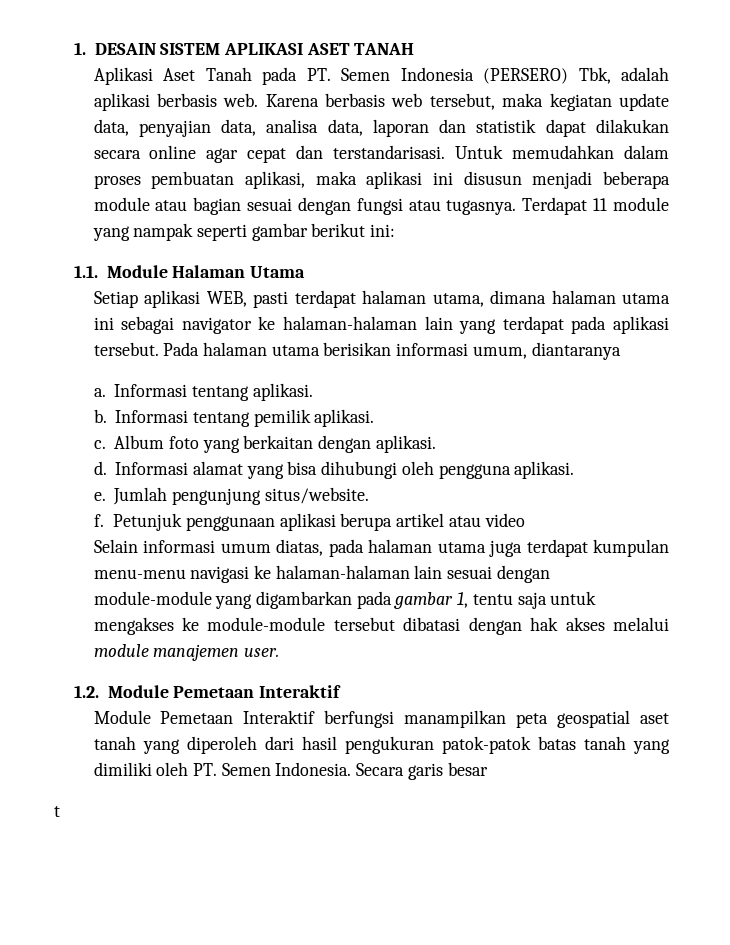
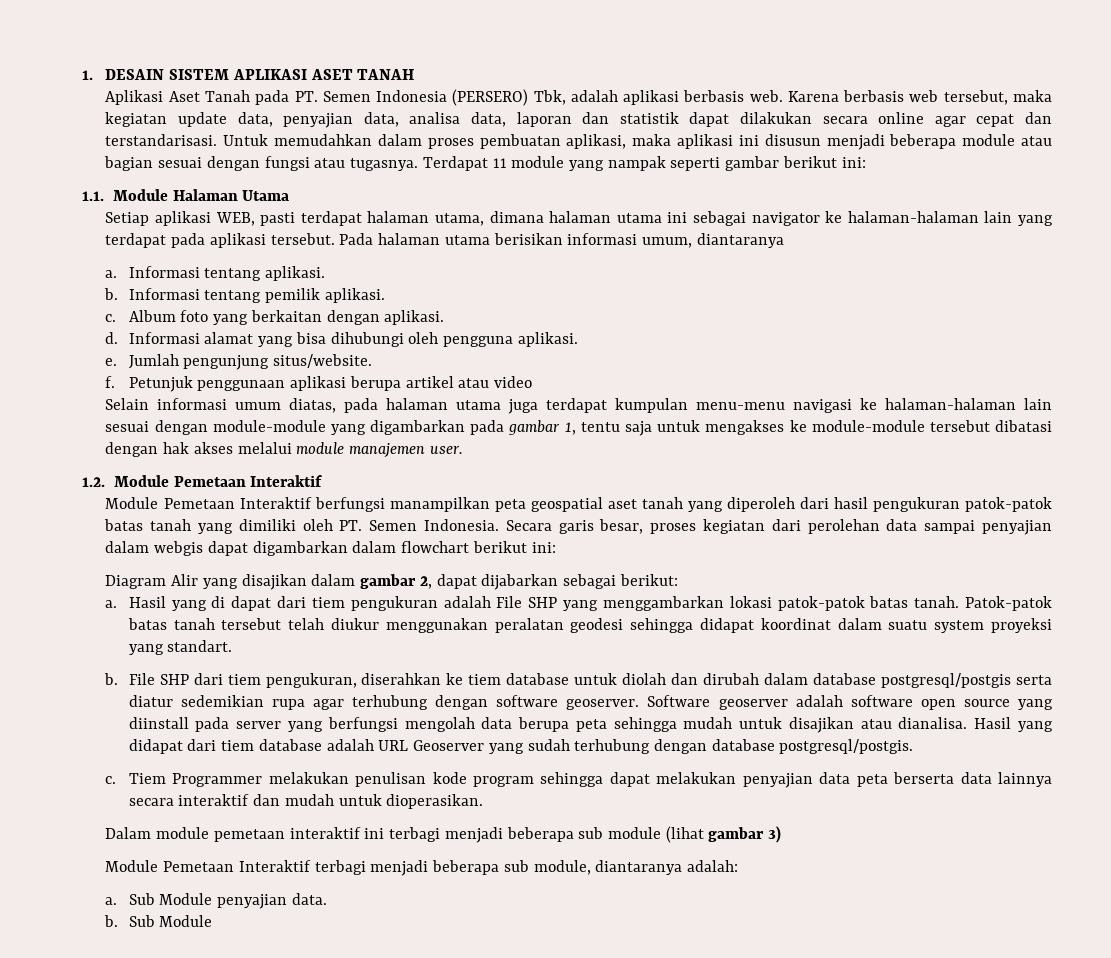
[447,762,488,776] [54,806,60,817] besar // t -> [599,519,1052,535] [105,541,556,556] [105,574,678,590] [105,596,1052,611] [127,618,1053,633] [128,640,233,655] [104,673,1052,688] [128,695,1053,710] [128,717,1054,733] [128,739,914,754] [105,772,1052,788] [128,794,484,809] [105,826,782,843] [105,860,738,876] [105,893,327,909] [104,915,213,927] besar, proses kegiatan dari perolehan data sampai penyajian dalam webgis dapat digambarkan dalam flowchart berikut ini: // Diagram Alir yang disajikan dalam gambar 2, dapat dijabarkan sebagai berikut: // a. Hasil yang di dapat dari tiem pengukuran adalah File SHP yang menggambarkan lokasi patok-patok batas tanah. Patok-patok batas tanah tersebut telah diukur menggunakan peralatan geodesi sehingga didapat koordinat dalam suatu system proyeksi yang standart. // b. File SHP dari tiem pengukuran, diserahkan ke tiem database untuk diolah dan dirubah dalam database postgresql/postgis serta diatur sedemikian rupa agar terhubung dengan software geoserver. Software geoserver adalah software open source yang diinstall pada server yang berfungsi mengolah data berupa peta sehingga mudah untuk disajikan atau dianalisa. Hasil yang didapat dari tiem database adalah URL Geoserver yang sudah terhubung dengan database postgresql/postgis. // c. Tiem Programmer melakukan penulisan kode program sehingga dapat melakukan penyajian data peta berserta data lainnya secara interaktif dan mudah untuk dioperasikan. // Dalam module pemetaan interaktif ini terbagi menjadi beberapa sub module (lihat gambar 3) // Module Pemetaan Interaktif terbagi menjadi beberapa sub module, diantaranya adalah: // a. Sub Module penyajian data. // b. Sub Module

